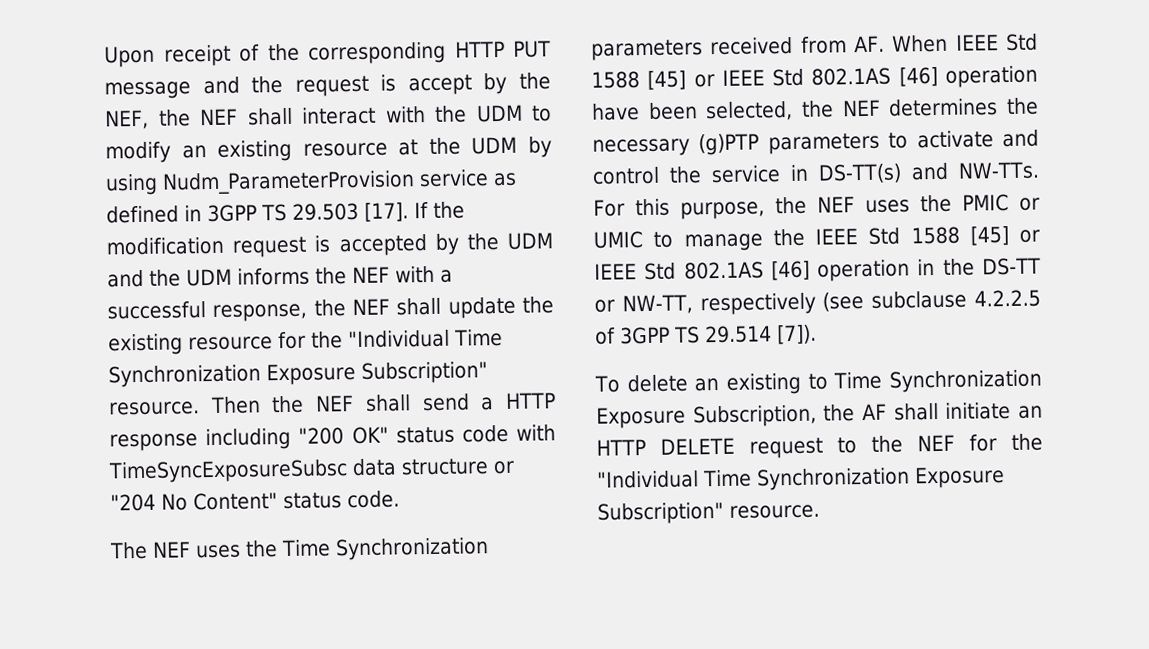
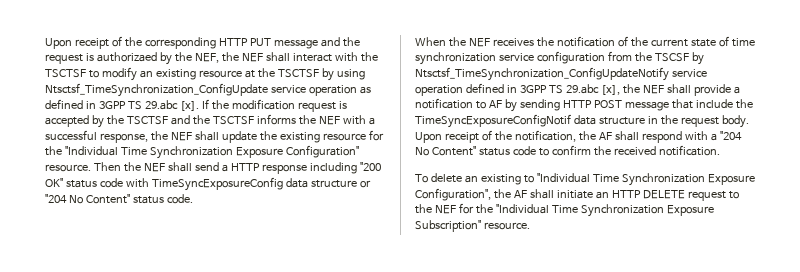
[407,74,472,96] accept -> [96,52,157,62] authorizaed
[475,104,523,123] UDM -> [45,69,86,78] TSCTSF
[471,136,518,155] UDM -> [277,69,319,78] TSCTSF
[162,169,489,195] Nudm_ParameterProvision service -> [45,83,357,97] Ntsctsf_TimeSynchronization_ConfigUpdate service operation
[292,202,409,222] 29.503 [17]. -> [144,100,199,111] 29.abc [x].
[507,232,553,250] [107,268,232,288] UDM and the UDM -> [126,115,254,125] TSCTSF and the TSCTSF
[361,361,488,384] Subscription" -> [285,145,359,158] Configuration"
[108,459,348,484] TimeSyncExposureSubsc -> [151,177,283,191] TimeSyncExposureConfig
[109,537,489,561] [591,33,1038,61] [591,65,1038,90] [591,97,1039,122] [592,129,1039,157] [592,161,1041,185] [593,194,1040,220] [593,226,1040,252] [594,257,1042,282] [594,289,1041,316] [595,324,817,345] The NEF uses the Time Synchronization parameters received from AF. When IEEE Std 1588 [45] or IEEE Std 802.1AS [46] operation have been selected, the NEF determines the necessary (g)PTP parameters to activate and control the service in DS-TT(s) and NW-TTs. For this purpose, the NEF uses the PMIC or UMIC to manage the IEEE Std 1588 [45] or IEEE Std 802.1AS [46] operation in the DS-TT or NW-TT, respectively (see subclause 4.2.2.5 of 3GPP TS 29.514 [7]). -> [415,36,755,47] [415,51,704,65] [415,67,707,81] [415,83,740,96] [415,98,753,112] [415,114,749,128] [415,130,742,143] [415,145,720,156] When the NEF receives the notification of the current state of time synchronization service configuration from the TSCSF by Ntsctsf_TimeSynchronization_ConfigUpdateNotify service operation defined in 3GPP TS 29.abc [x], the NEF shall provide a notification to AF by sending HTTP POST message that include the TimeSyncExposureConfigNotif data structure in the request body. Upon receipt of the notification, the AF shall respond with a "204 No Content" status code to confirm the received notification.
[833,369,1042,393] [596,404,817,429] Time Synchronization Exposure Subscription, -> [536,173,755,186] [415,188,491,201] "Individual Time Synchronization Exposure Configuration",

